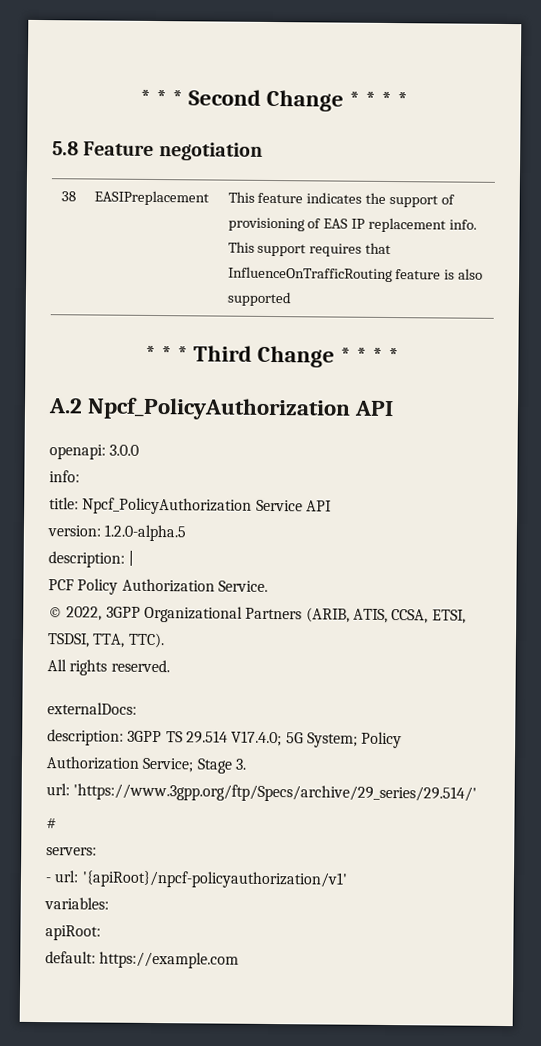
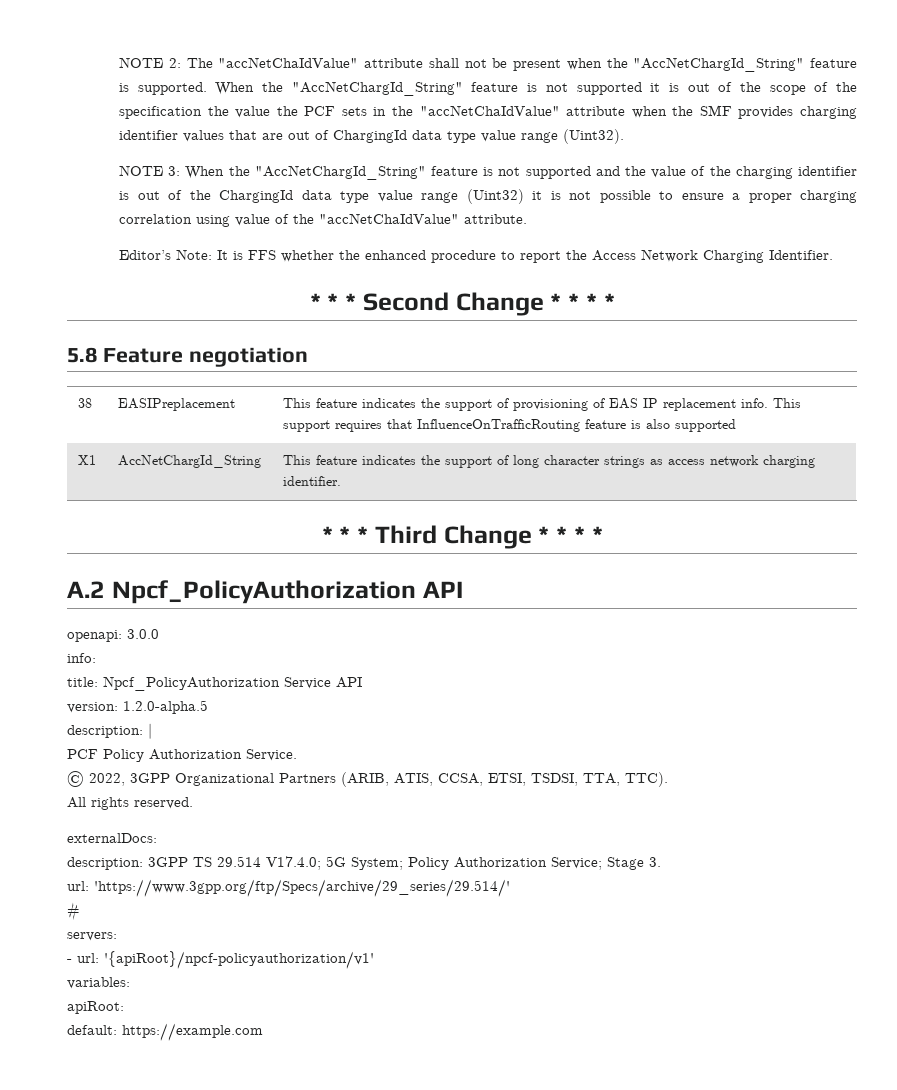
(139, 97) none -> [119,57,857,72] [119,81,858,96] [119,105,858,119] [119,129,625,144] [119,165,858,180] [119,189,857,204] [119,213,528,227] [119,249,834,263] NOTE 2: The "accNetChaIdValue" attribute shall not be present when the "AccNetChargId_String" feature is supported. When the "AccNetChargId_String" feature is not supported it is out of the scope of the specification the value the PCF sets in the "accNetChaIdValue" attribute when the SMF provides charging identifier values that are out of ChargingId data type value range (Uint32). // NOTE 3: When the "AccNetChargId_String" feature is not supported and the value of the charging identifier is out of the ChargingId data type value range (Uint32) it is not possible to ensure a proper charging correlation using value of the "accNetChaIdValue" attribute. // Editor’s Note: It is FFS whether the enhanced procedure to report the Access Network Charging Identifier. //
(291, 299) none -> [77,455,96,465] [117,455,261,468] [282,455,815,468] [282,476,341,486] // X1 | AccNetChargId_String | This feature indicates the support of long character strings as access network charging identifier.

